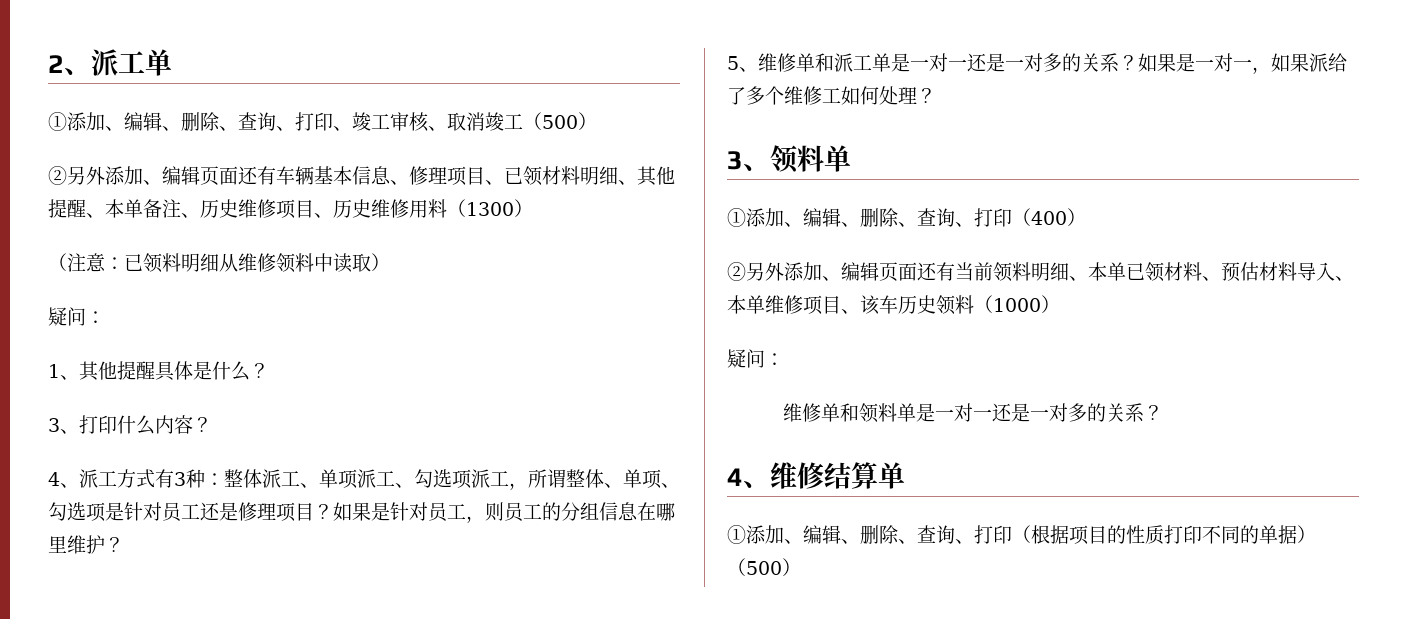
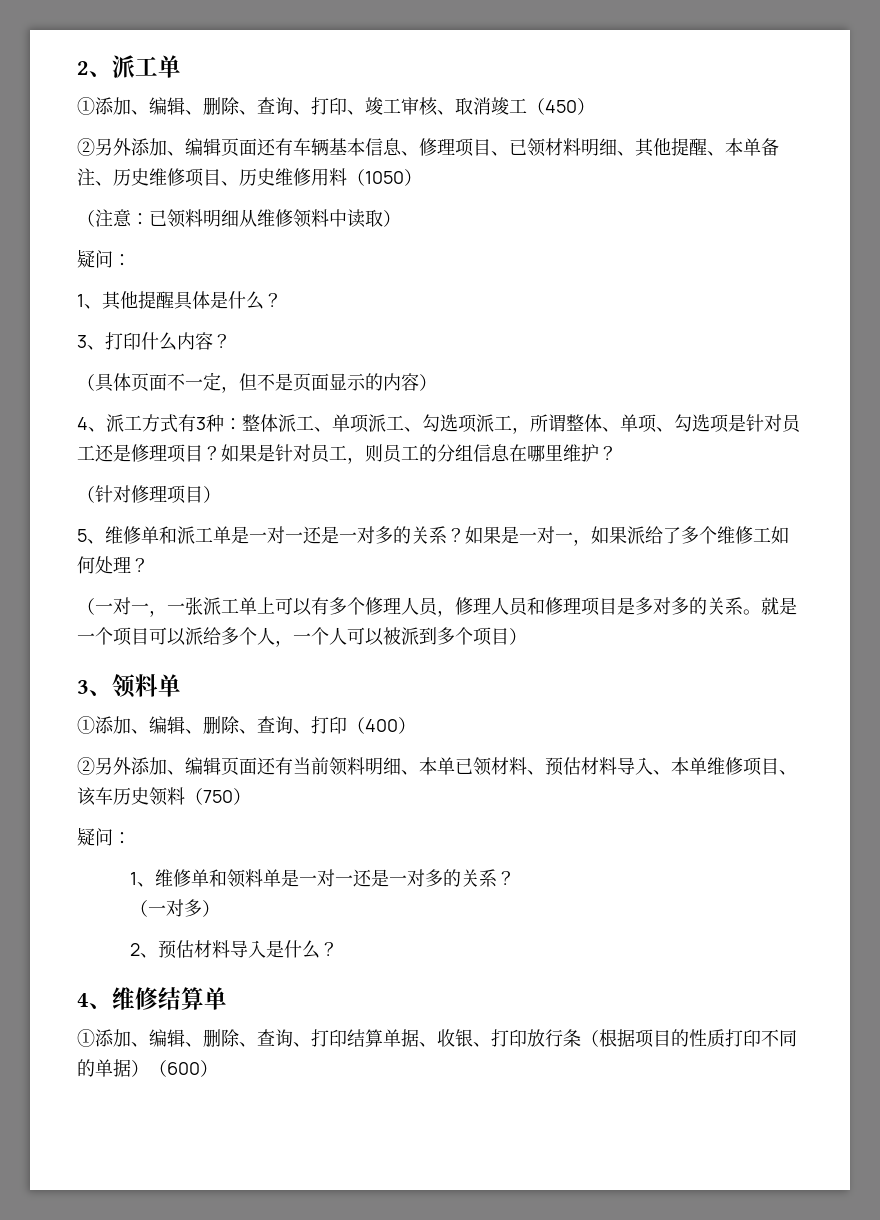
[542,115,578,129] 500 -> [545,100,577,113] 450
[466,202,514,216] 1300 -> [365,171,404,184] 1050
(212, 424) none -> [77,372,437,393] // （具体页面不一定，但不是页面显示的内容）
(124, 544) none -> [77,485,221,504] // （针对修理项目）
(936, 95) none -> [77,597,797,617] [77,627,527,647] // （一对一，一张派工单上可以有多个修理人员，修理人员和修理项目是多对多的关系。就是一个项目可以派给多个人，一个人可以被派到多个项目）
[993,295,1060,313] [727,349,784,368] 1000） // 疑问： // -> [203,788,251,805] [77,827,131,846] [129,872,155,887] 750） // 疑问： // 1、
(1163, 412) none -> [129,899,220,917] [129,940,338,959] // （一对多） // 2、预估材料导入是什么？
(1012, 534) none -> [347,1029,581,1047] 结算单据、收银、打印放行条
[746,561,782,575] 500 -> [167,1062,200,1075] 600

